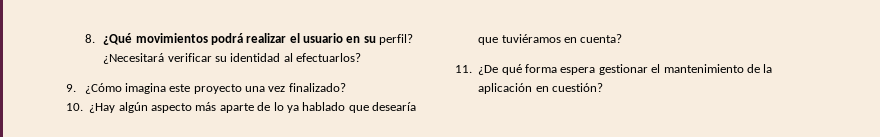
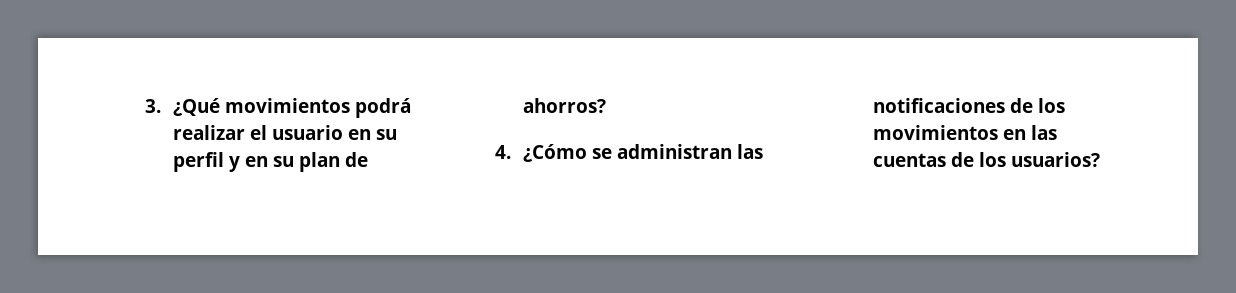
[84,34,95,43] 8. -> [145,99,162,113] 3.
[379,34,414,45] [103,53,362,64] [66,83,346,94] [66,102,416,113] [478,34,623,45] [455,64,773,75] [478,83,603,94] perfil? ¿Necesitará verificar su identidad al efectuarlos? // 9. ¿Cómo imagina este proyecto una vez finalizado? // 10. ¿Hay algún aspecto más aparte de lo ya hablado que desearía que tuviéramos en cuenta? // 11. ¿De qué forma espera gestionar el mantenimiento de la aplicación en cuestión? -> [173,152,369,172] [523,98,607,113] [495,144,764,162] [873,98,1066,113] [873,125,1058,140] [873,152,1101,167] perfil y en su plan de ahorros? // 4. ¿Cómo se administran las notificaciones de los movimientos en las cuentas de los usuarios?

